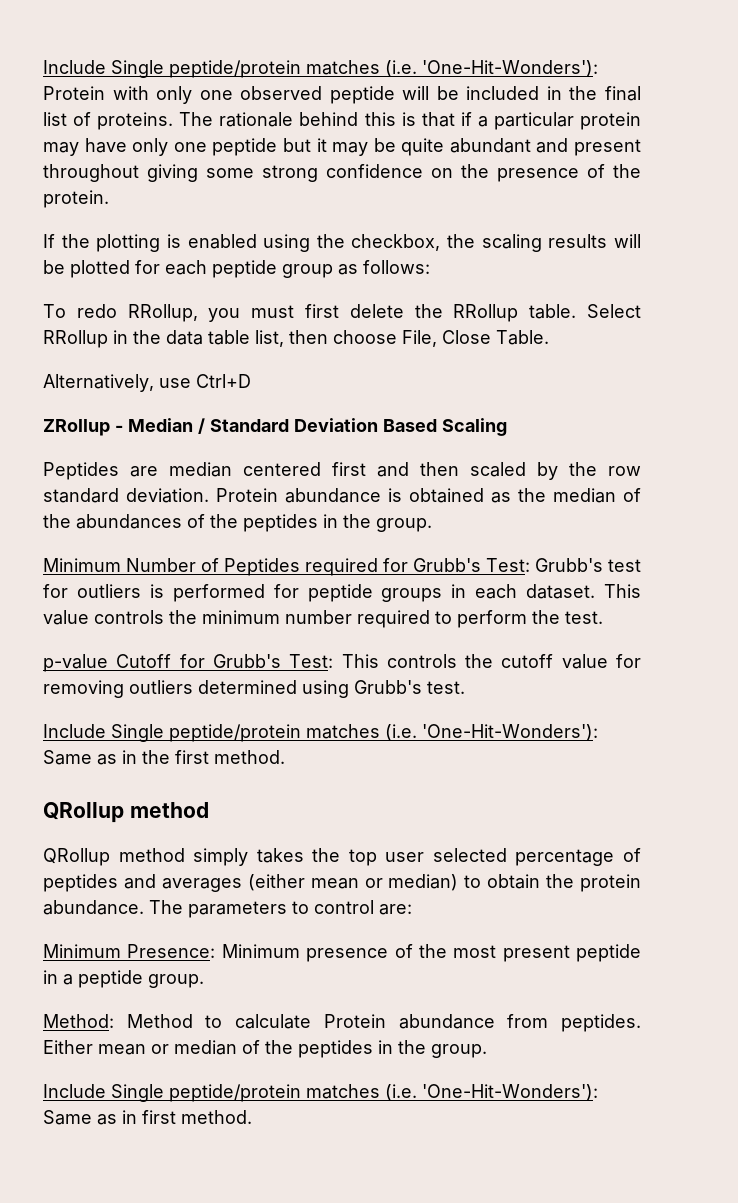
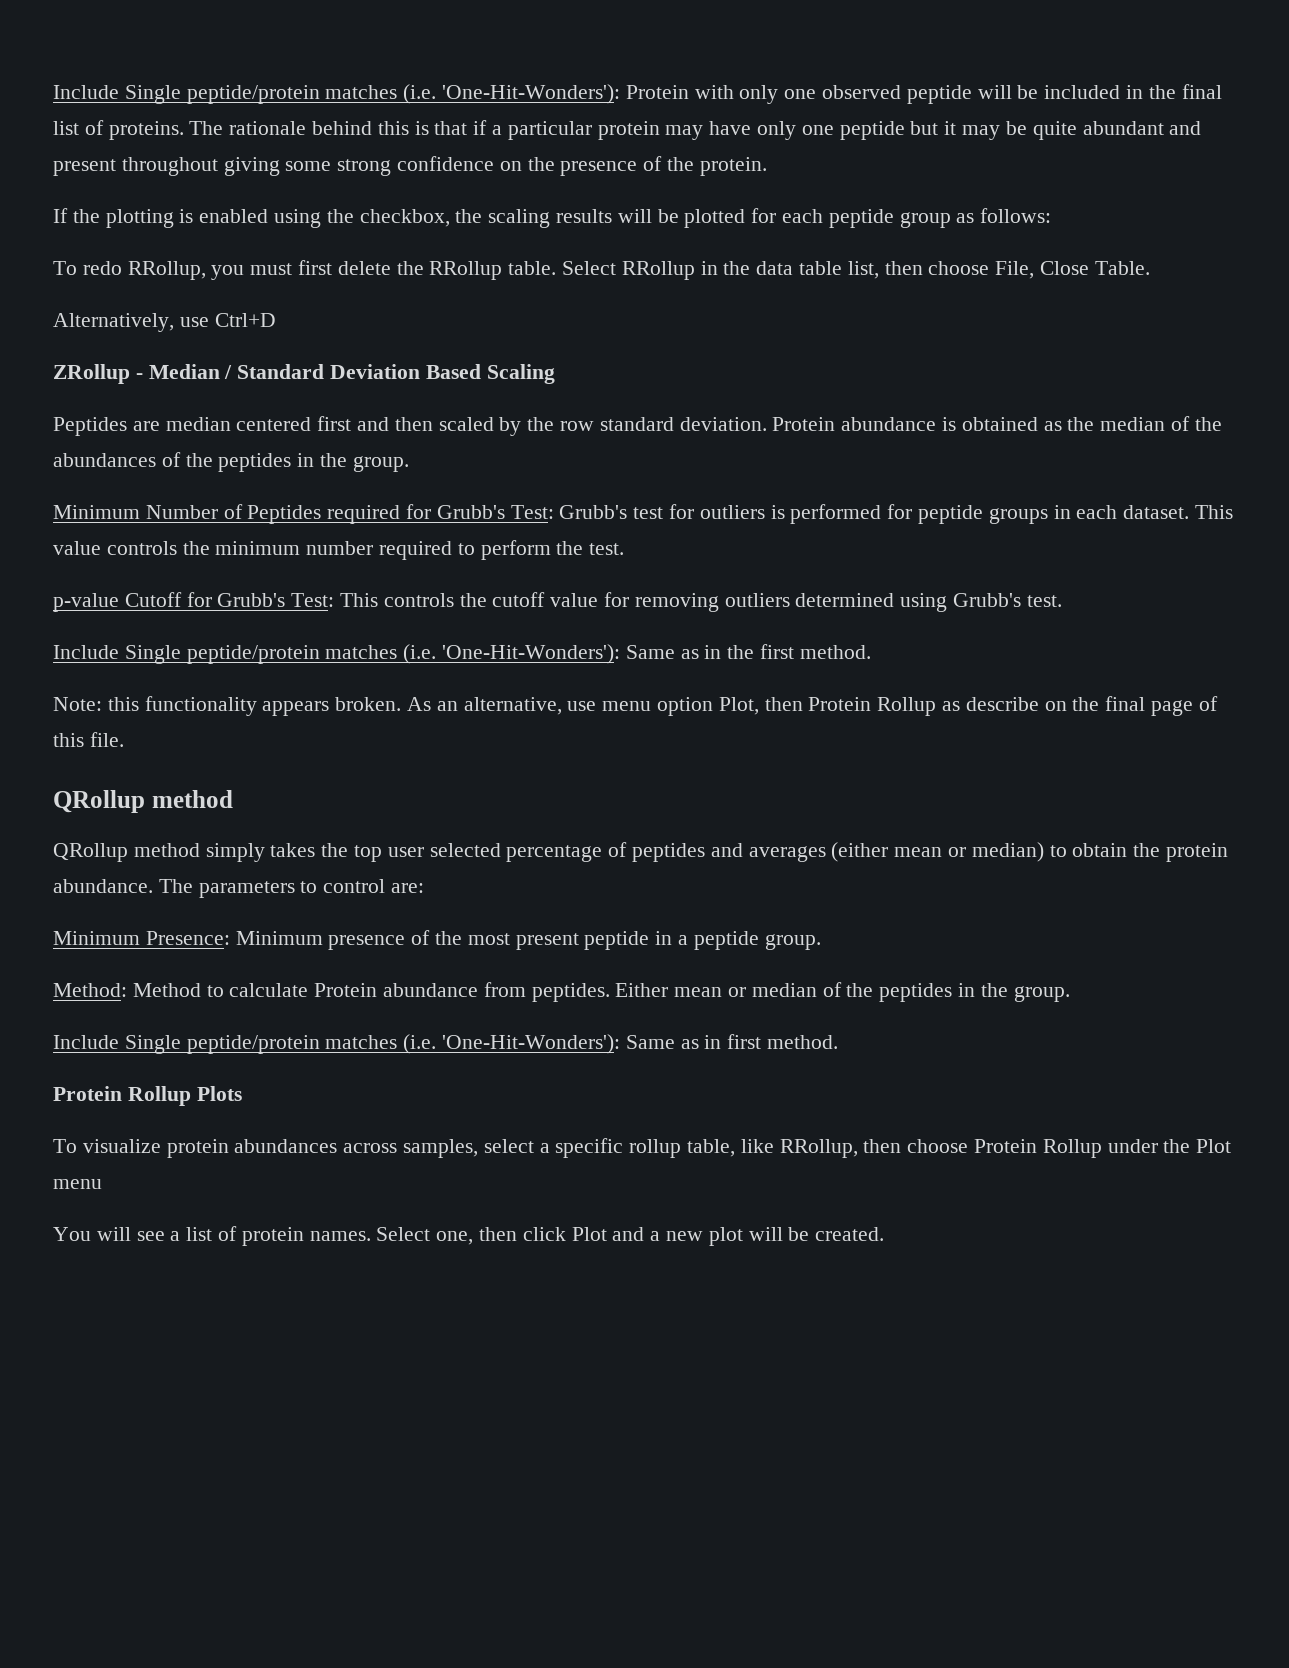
(285, 757) none -> [53,696,1218,716] [53,732,124,747] // Note: this functionality appears broken. As an alternative, use menu option Plot, then Protein Rollup as describe on the final page of this file.
(252, 1117) none -> [53,1086,242,1106] [53,1138,1232,1158] [53,1179,102,1189] [53,1226,885,1246] // Protein Rollup Plots // To visualize protein abundances across samples, select a specific rollup table, like RRollup, then choose Protein Rollup under the Plot menu // You will see a list of protein names. Select one, then click Plot and a new plot will be created.

